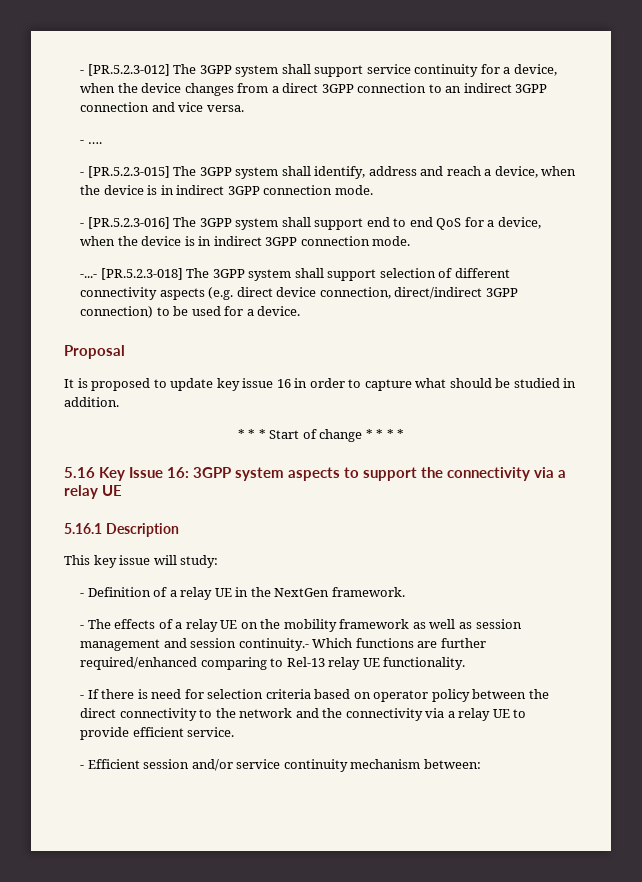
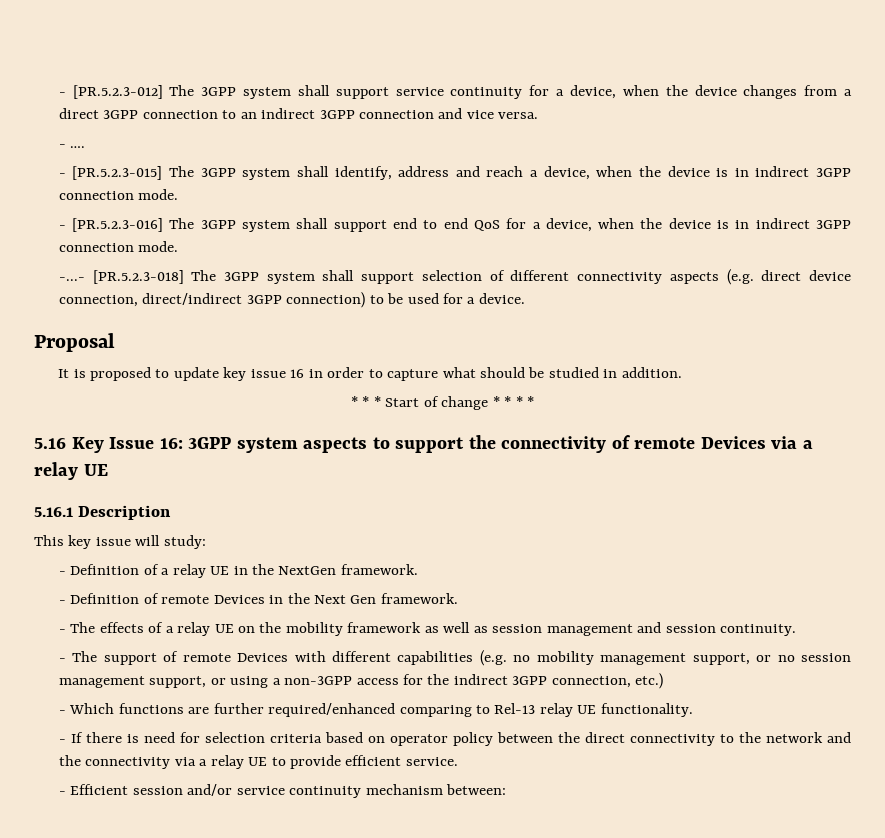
(530, 474) none -> [611,435,766,449] of remote Devices
(405, 592) none -> [58,593,458,604] // - Definition of remote Devices in the Next Gen framework.
[238,638,309,651] continuity.- -> [719,624,796,636] [58,650,851,666] [58,673,664,689] [58,710,66,714] continuity. // - The support of remote Devices with different capabilities (e.g. no mobility management support, or no session management support, or using a non-3GPP access for the indirect 3GPP connection, etc.) // -

